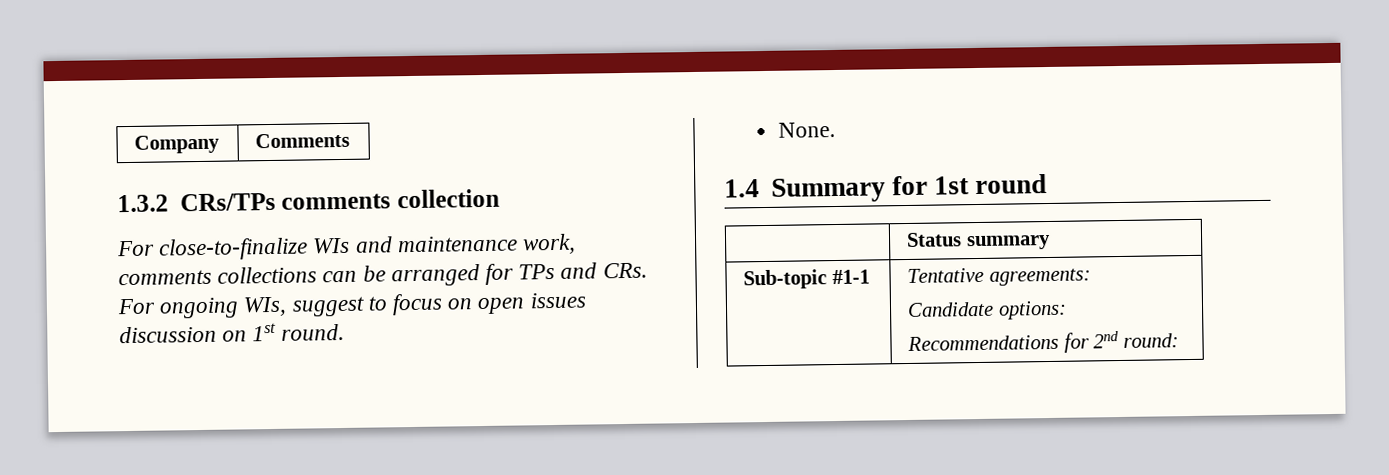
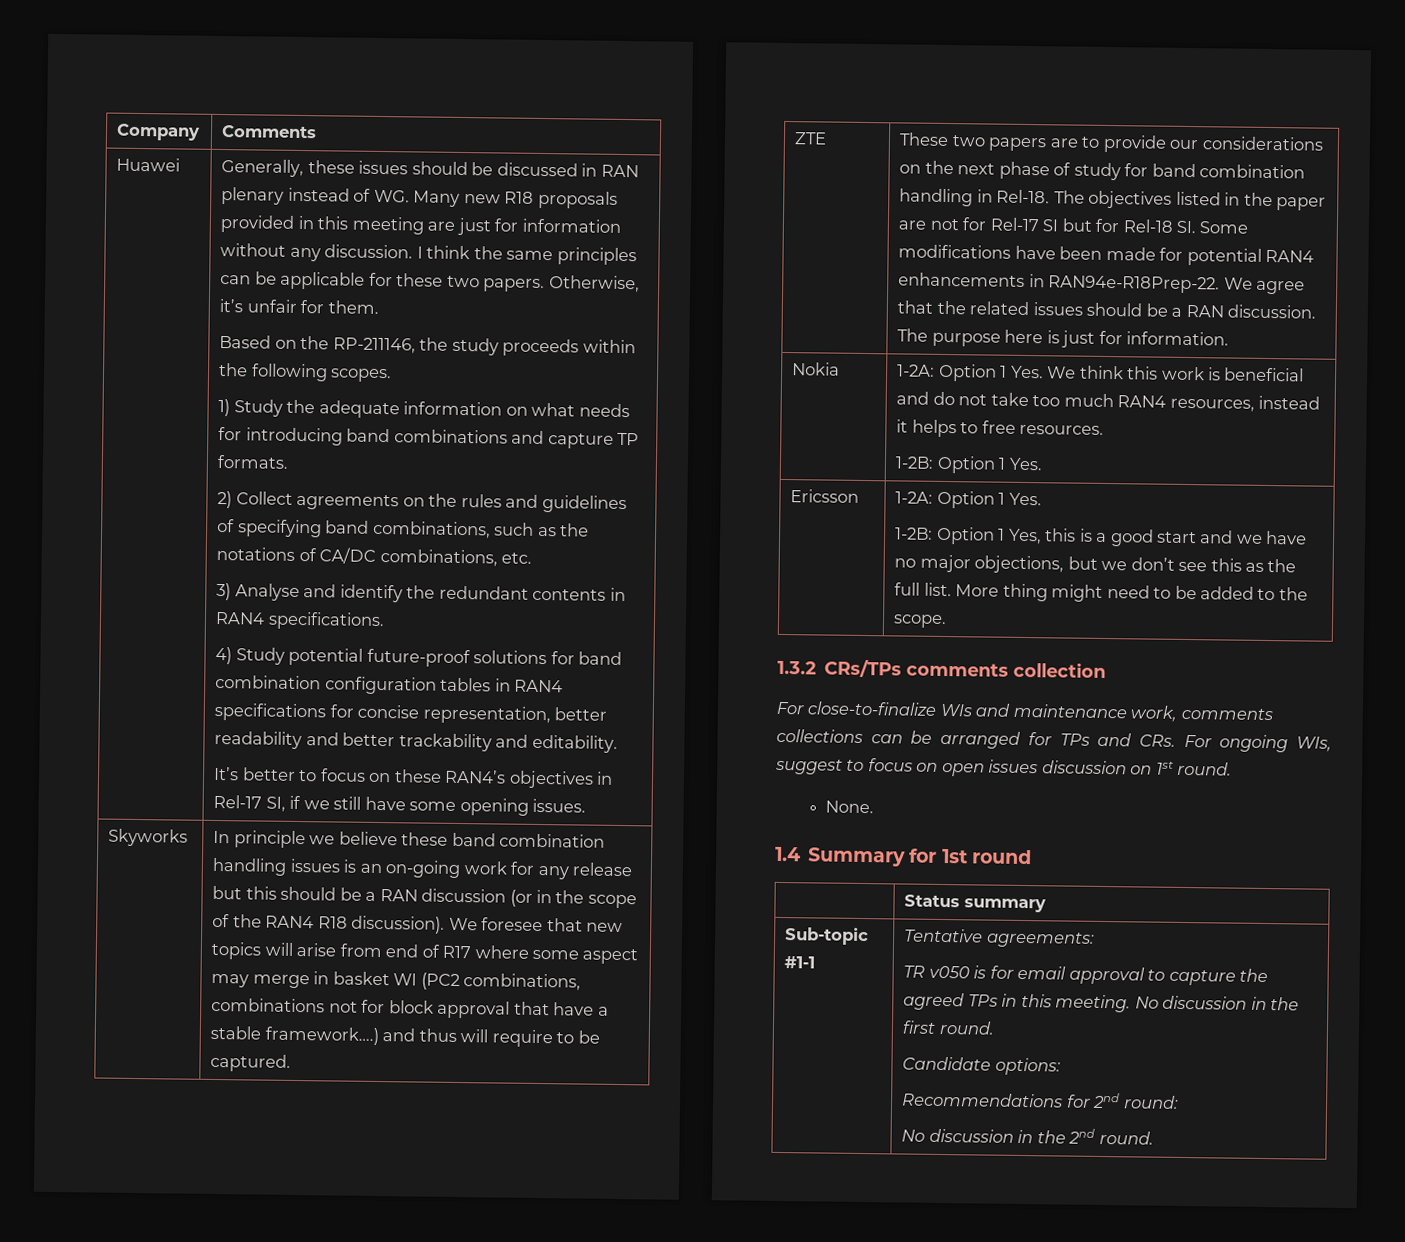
(351, 140) none -> [116,157,181,172] [221,159,639,178] [221,187,618,209] [220,215,621,236] [220,243,637,266] [220,271,640,293] [219,298,379,314] [219,334,636,357] [218,362,393,383] [218,398,630,419] [218,426,640,449] [217,454,290,469] [217,490,627,514] [217,518,590,539] [216,546,533,567] [216,582,626,603] [215,611,385,631] [215,646,623,668] [215,674,564,695] [214,702,608,725] [214,730,618,753] [213,766,614,789] [213,794,587,816] [108,828,189,847] [213,830,606,849] [212,857,633,880] [212,885,637,909] [212,913,624,934] [211,941,639,965] [211,971,582,991] [211,997,609,1019] [210,1025,600,1048] [210,1053,292,1072] [794,132,828,145] [899,132,1324,153] [899,160,1306,181] [899,188,1327,211] [898,217,1249,234] [898,244,1315,266] [898,272,1306,295] [897,300,1317,319] [897,328,1230,348] [792,362,841,376] [897,363,1305,382] [896,391,1321,412] [896,419,1105,438] [895,455,1043,474] [790,489,860,503] [895,490,1042,509] [895,526,1308,547] [894,554,1297,574] [894,582,1308,602] [893,614,948,629] // Huawei | Generally, these issues should be discussed in RAN plenary instead of WG. Many new R18 proposals provided in this meeting are just for information without any discussion. I think the same principles can be applicable for these two papers. Otherwise, it’s unfair for them. // Based on the RP-211146, the study proceeds within the following scopes. // 1) Study the adequate information on what needs for introducing band combinations and capture TP formats. // 2) Collect agreements on the rules and guidelines of specifying band combinations, such as the notations of CA/DC combinations, etc. // 3) Analyse and identify the redundant contents in RAN4 specifications. // 4) Study potential future-proof solutions for band combination configuration tables in RAN4 specifications for concise representation, better readability and better trackability and editability. // It’s better to focus on these RAN4’s objectives in Rel-17 SI, if we still have some opening issues. // Skyworks | In principle we believe these band combination handling issues is an on-going work for any release but this should be a RAN discussion (or in the scope of the RAN4 R18 discussion). We foresee that new topics will arise from end of R17 where some aspect may merge in basket WI (PC2 combinations, combinations not for block approval that have a stable framework….) and thus will require to be captured. // ZTE | These two papers are to provide our considerations on the next phase of study for band combination handling in Rel-18. The objectives listed in the paper are not for Rel-17 SI but for Rel-18 SI. Some modifications have been made for potential RAN4 enhancements in RAN94e-R18Prep-22. We agree that the related issues should be a RAN discussion. The purpose here is just for information. // Nokia | 1-2A: Option 1 Yes. We think this work is beneficial and do not take too much RAN4 resources, instead it helps to free resources. // 1-2B: Option 1 Yes. // Ericsson | 1-2A: Option 1 Yes. // 1-2B: Option 1 Yes, this is a good start and we have no major objections, but we don’t see this as the full list. More thing might need to be added to the scope.
(1091, 277) none -> [903,965,1269,986] [903,992,1300,1013] [902,1020,995,1035] // TR v050 is for email approval to capture the agreed TPs in this meeting. No discussion in the first round.
(1179, 340) none -> [901,1128,1154,1145] // No discussion in the 2nd round.

